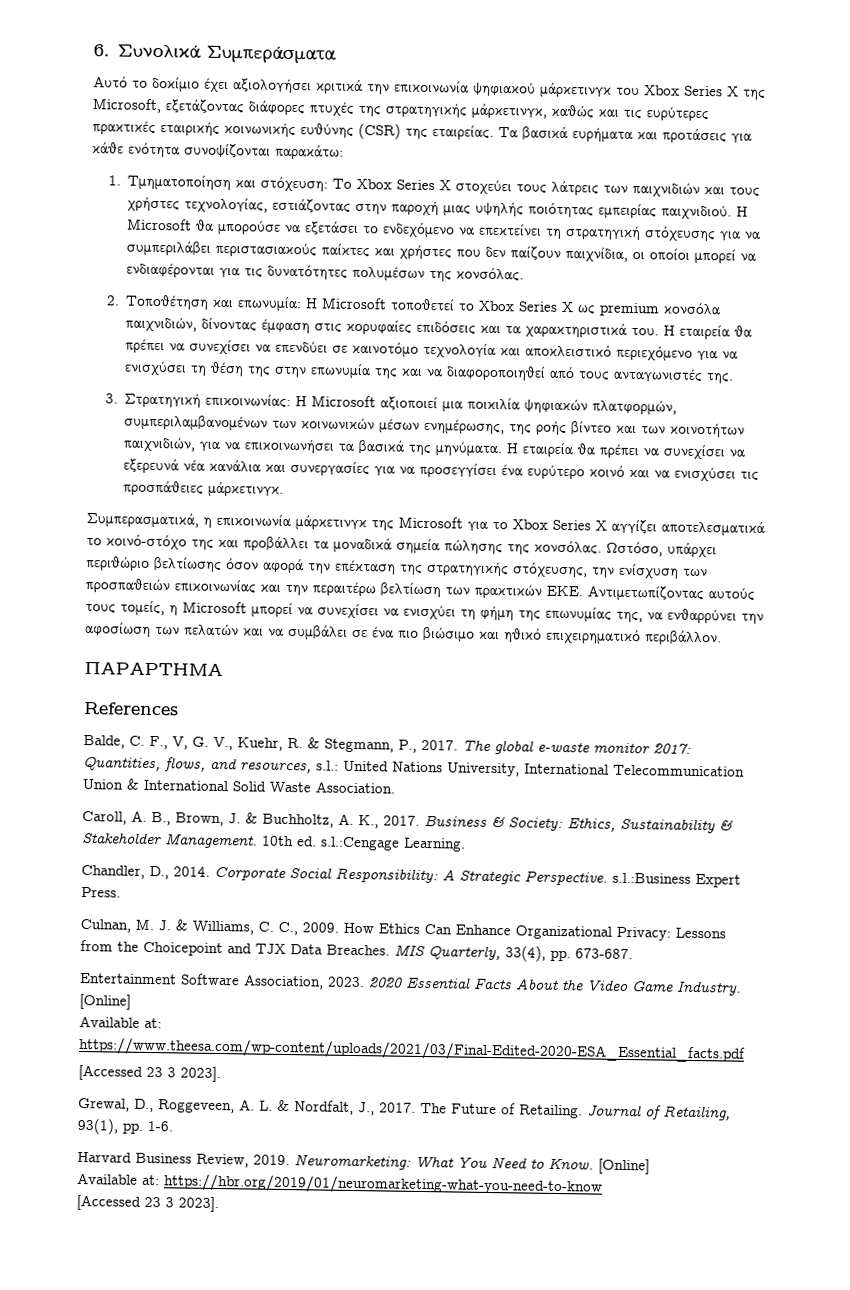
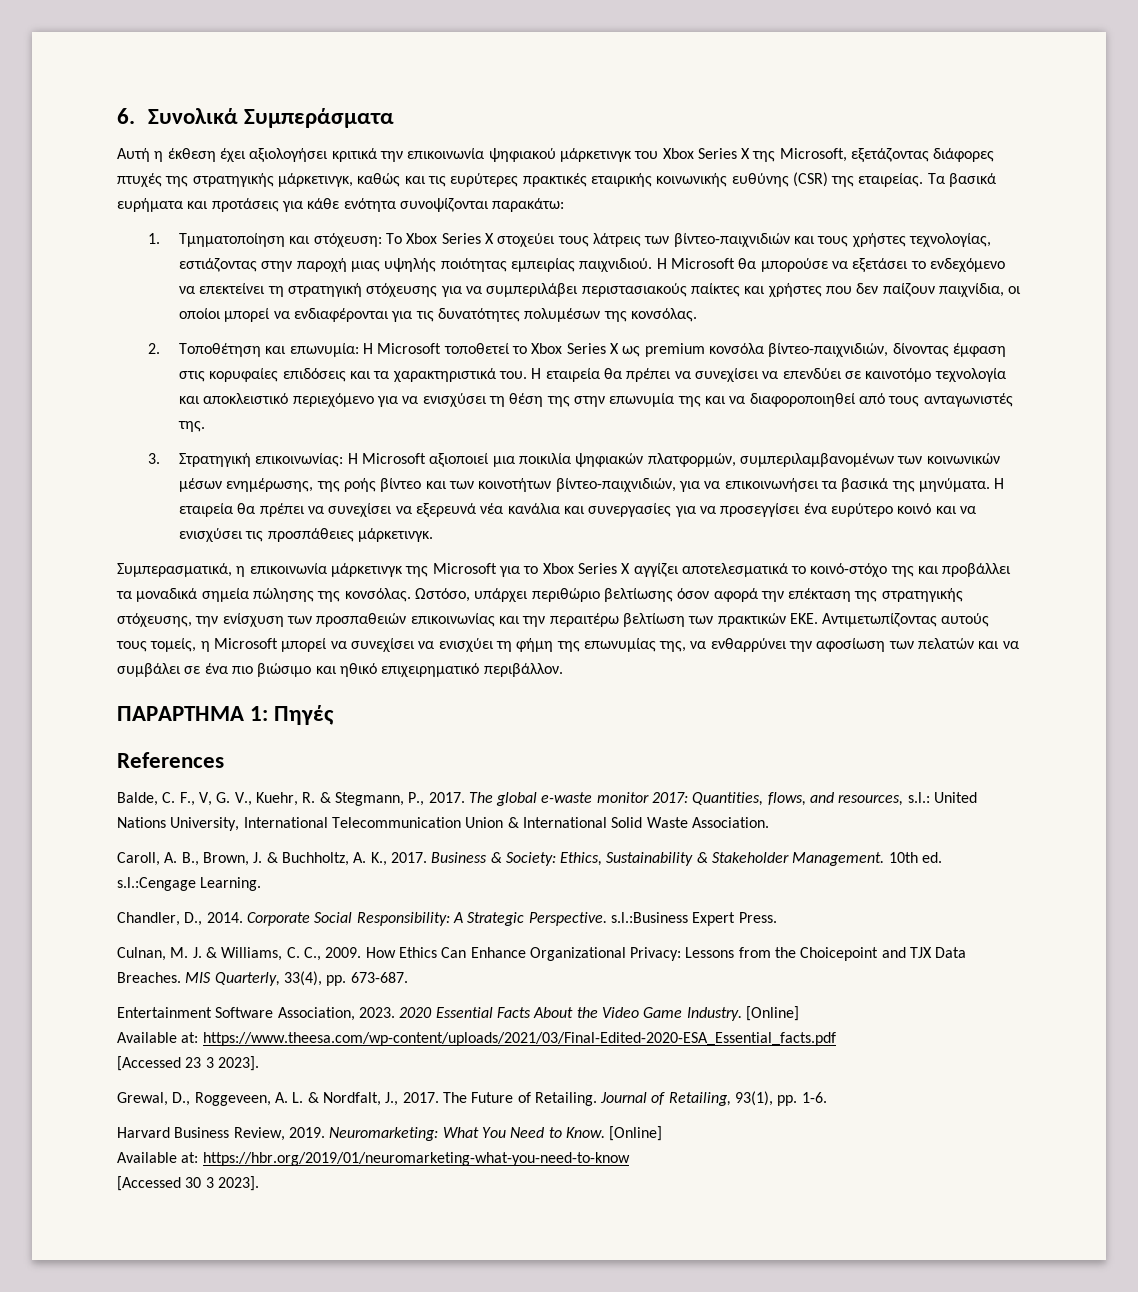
[93,76,200,92] Αυτό το δοκίμιο -> [117,148,216,162] Αυτή η έκθεση
[632,181,701,197] παιχνιδιών -> [673,233,790,247] βίντεο-παιχνιδιών
[125,316,198,332] παιχνιδιών, -> [768,343,889,357] βίντεο-παιχνιδιών,
[123,436,197,452] παιχνιδιών, -> [555,478,676,492] βίντεο-παιχνιδιών,
(223, 669) none -> [250,705,335,725] 1: Πηγές
[144,1196,161,1208] 23 -> [185,1177,202,1188] 30

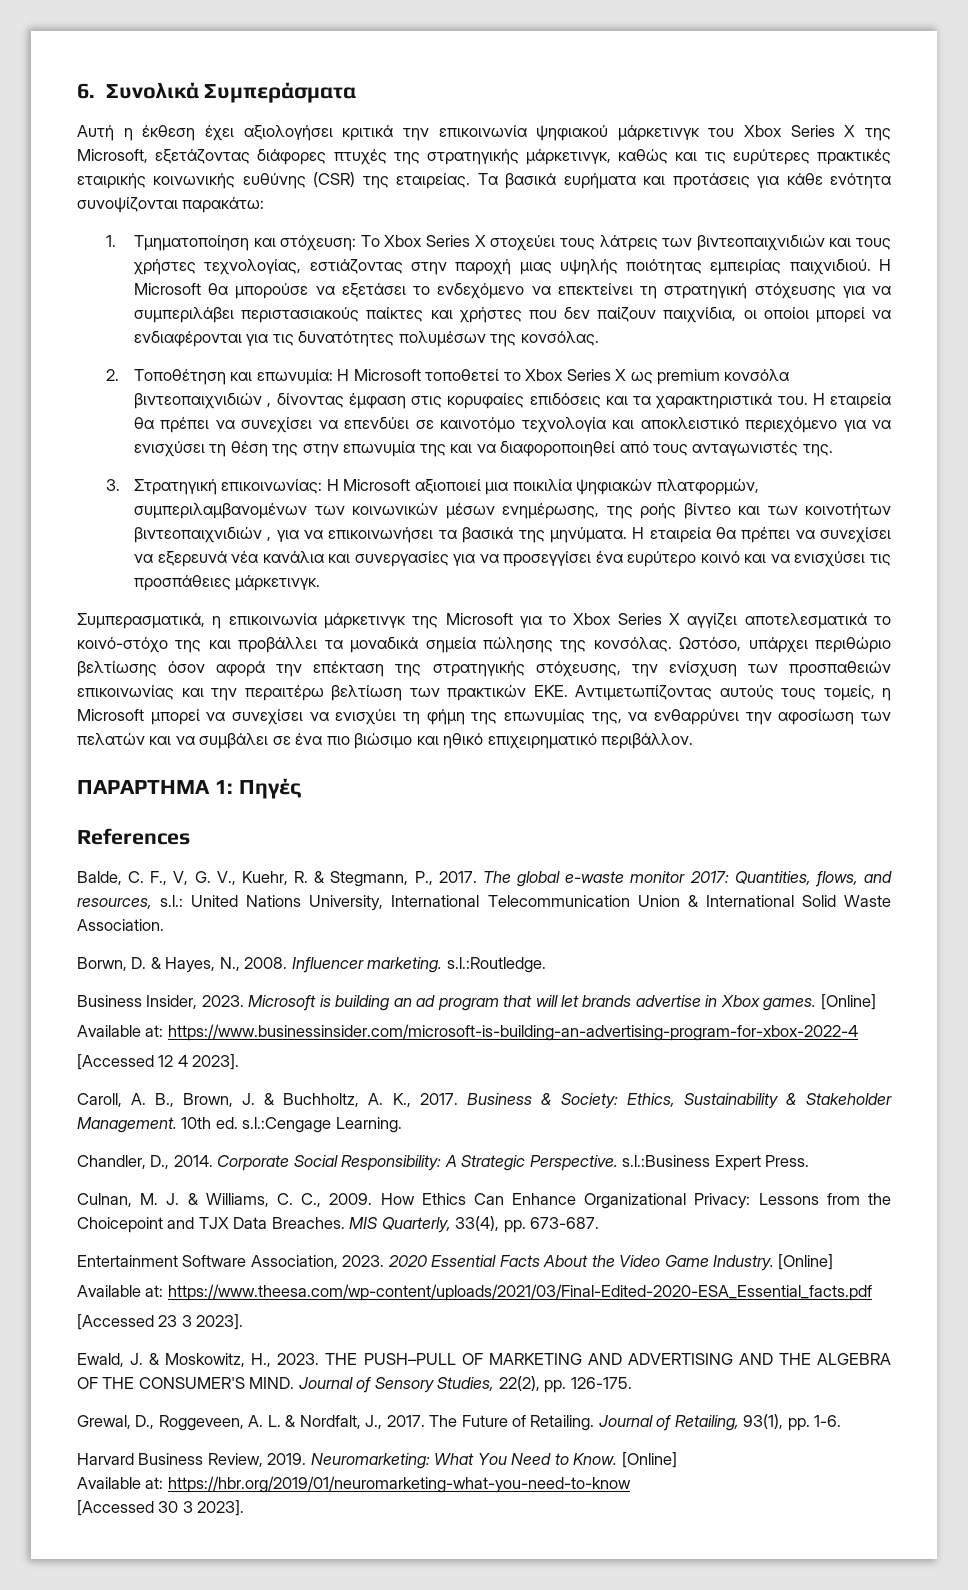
[673,233,790,247] βίντεο-παιχνιδιών -> [696,235,825,251] βιντεοπαιχνιδιών
[768,343,889,357] βίντεο-παιχνιδιών, -> [134,393,272,409] βιντεοπαιχνιδιών ,
[555,478,676,492] βίντεο-παιχνιδιών, -> [134,527,272,543] βιντεοπαιχνιδιών ,
(769, 822) none -> [77,957,546,973] [77,994,876,1011] [77,1024,858,1041] [77,1054,240,1070] // Borwn, D. & Hayes, N., 2008. Influencer marketing. s.l.:Routledge. // Business Insider, 2023. Microsoft is building an ad program that will let brands advertise in Xbox games. [Online] // Available at: https://www.businessinsider.com/microsoft-is-building-an-advertising-program-for-xbox-2022-4 // [Accessed 12 4 2023].
(259, 1063) none -> [77,1353,891,1367] [77,1376,632,1393] // Ewald, J. & Moskowitz, H., 2023. THE PUSH–PULL OF MARKETING AND ADVERTISING AND THE ALGEBRA OF THE CONSUMER'S MIND. Journal of Sensory Studies, 22(2), pp. 126-175.

